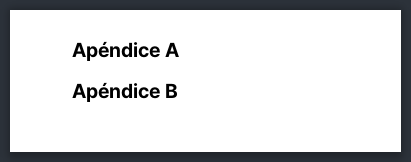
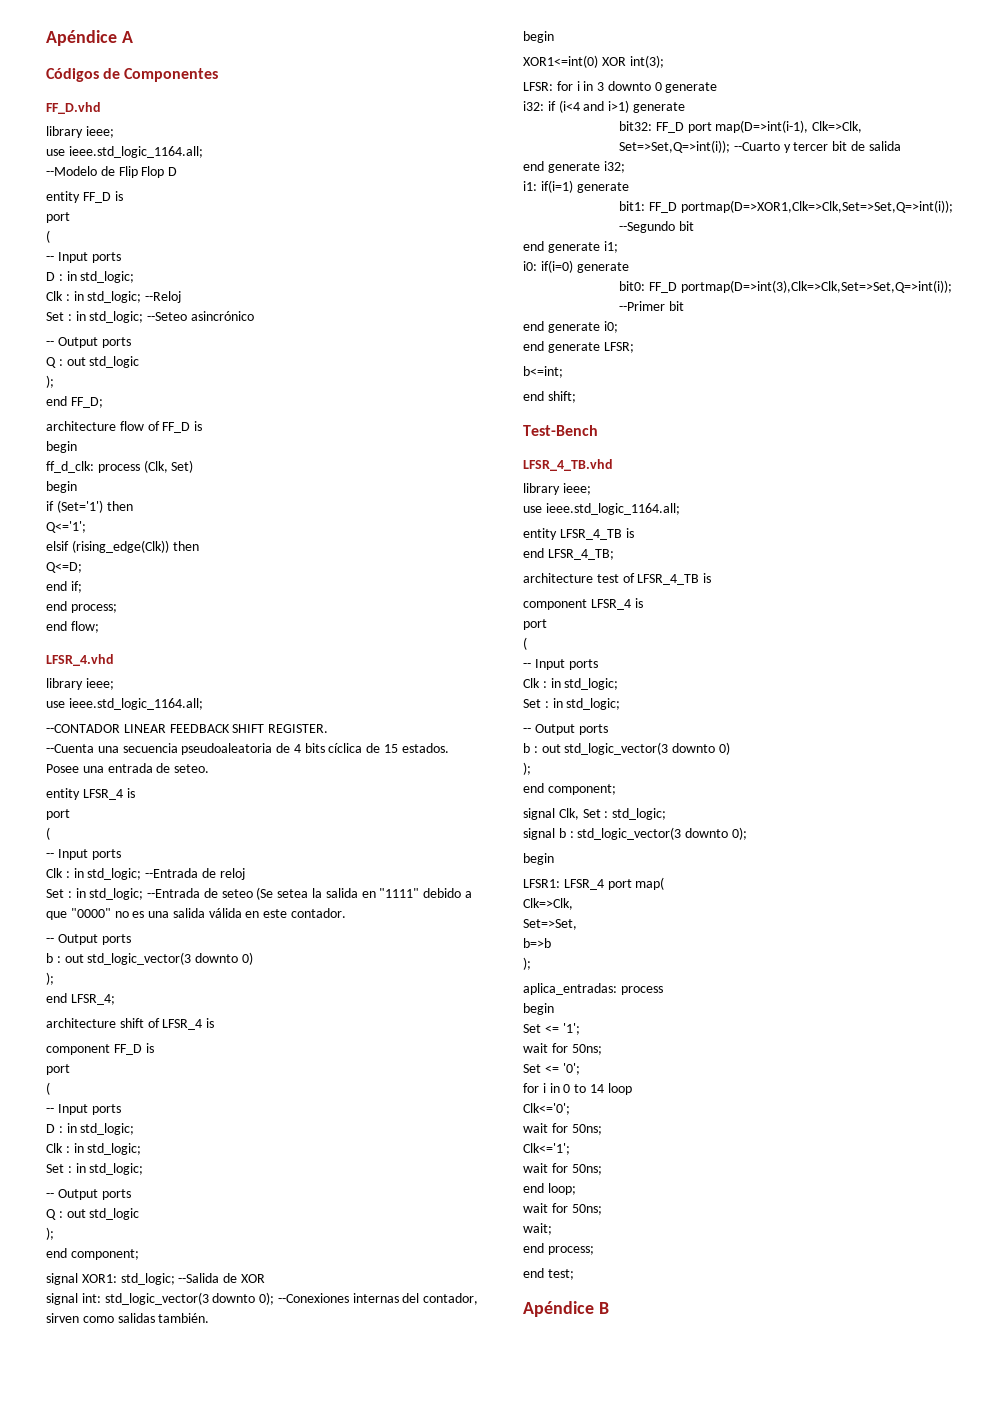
(180, 49) none -> [46,68,219,82] [46,102,101,114] [46,126,114,138] [46,146,203,158] [46,166,178,178] [46,191,123,203] [46,212,70,223] [46,230,50,243] [46,252,121,263] [46,271,135,283] [46,291,182,303] [46,311,254,323] [46,337,131,348] [46,356,140,368] [46,375,54,388] [46,396,103,408] [46,421,203,433] [46,441,77,453] [46,460,194,473] [46,481,77,493] [46,500,133,513] [46,521,86,533] [46,540,199,553] [46,562,82,573] [46,581,82,593] [46,601,117,613] [46,621,99,633] [46,654,114,666] [46,678,114,690] [46,698,203,710] [46,724,329,733] [46,743,449,755] [46,763,210,773] [46,788,135,800] [46,809,70,820] [46,827,50,840] [46,849,121,860] [46,868,245,880] [46,887,472,900] [46,908,347,920] [46,934,131,945] [46,952,253,965] [46,972,54,985] [46,993,115,1005] [46,1018,215,1030] [46,1043,154,1055] [46,1064,70,1075] [46,1082,50,1095] [46,1104,121,1115] [46,1123,135,1135] [46,1143,142,1155] [46,1163,144,1175] [46,1189,131,1200] [46,1208,140,1220] [46,1227,54,1240] [46,1248,139,1260] [46,1273,265,1285] [46,1292,479,1305] [46,1313,210,1323] [523,31,554,43] [523,55,664,68] [523,81,718,93] [523,100,685,113] [619,120,863,133] [619,140,901,153] [523,161,625,173] [523,180,629,193] [619,200,953,213] [619,221,694,233] [523,241,618,253] [523,260,629,273] [619,280,952,293] [619,301,684,311] [523,321,618,333] [523,341,634,353] [523,366,563,378] [523,391,576,403] [523,425,598,436] [523,459,613,471] [523,483,591,495] [523,503,680,515] [523,528,634,540] [523,548,614,560] [523,573,712,585] [523,598,643,610] [523,619,547,630] [523,637,527,650] [523,659,598,670] [523,678,619,690] [523,698,621,710] [523,724,608,735] [523,742,730,755] [523,762,531,775] [523,783,616,795] [523,808,667,820] [523,827,747,840] [523,853,554,865] [523,877,665,890] [523,898,573,910] [523,919,577,930] [523,938,551,948] [523,957,531,970] [523,983,663,995] [523,1003,554,1015] [523,1023,580,1035] [523,1043,602,1055] [523,1063,580,1075] [523,1083,632,1095] [523,1103,570,1115] [523,1123,602,1135] [523,1143,570,1155] [523,1163,602,1175] [523,1183,576,1195] [523,1203,602,1215] [523,1223,552,1235] [523,1243,594,1255] [523,1268,574,1280] // Códigos de Componentes // FF_D.vhd // library ieee; // use ieee.std_logic_1164.all; // --Modelo de Flip Flop D // entity FF_D is // port // ( // -- Input ports // D : in std_logic; // Clk : in std_logic; --Reloj // Set : in std_logic; --Seteo asincrónico // -- Output ports // Q : out std_logic // ); // end FF_D; // architecture flow of FF_D is // begin // ff_d_clk: process (Clk, Set) // begin // if (Set='1') then // Q<='1'; // elsif (rising_edge(Clk)) then // Q<=D; // end if; // end process; // end flow; // LFSR_4.vhd // library ieee; // use ieee.std_logic_1164.all; // --CONTADOR LINEAR FEEDBACK SHIFT REGISTER. // --Cuenta una secuencia pseudoaleatoria de 4 bits cíclica de 15 estados. Posee una entrada de seteo. // entity LFSR_4 is // port // ( // -- Input ports // Clk : in std_logic; --Entrada de reloj // Set : in std_logic; --Entrada de seteo (Se setea la salida en "1111" debido a que "0000" no es una salida válida en este contador. // -- Output ports // b : out std_logic_vector(3 downto 0) // ); // end LFSR_4; // architecture shift of LFSR_4 is // component FF_D is // port // ( // -- Input ports // D : in std_logic; // Clk : in std_logic; // Set : in std_logic; // -- Output ports // Q : out std_logic // ); // end component; // signal XOR1: std_logic; --Salida de XOR // signal int: std_logic_vector(3 downto 0); --Conexiones internas del contador, sirven como salidas también. // begin // XOR1<=int(0) XOR int(3); // LFSR: for i in 3 downto 0 generate // i32: if (i<4 and i>1) generate // bit32: FF_D port map(D=>int(i-1), Clk=>Clk, Set=>Set,Q=>int(i)); --Cuarto y tercer bit de salida // end generate i32; // i1: if(i=1) generate // bit1: FF_D portmap(D=>XOR1,Clk=>Clk,Set=>Set,Q=>int(i)); --Segundo bit // end generate i1; // i0: if(i=0) generate // bit0: FF_D portmap(D=>int(3),Clk=>Clk,Set=>Set,Q=>int(i)); --Primer bit // end generate i0; // end generate LFSR; // b<=int; // end shift; // Test-Bench // LFSR_4_TB.vhd // library ieee; // use ieee.std_logic_1164.all; // entity LFSR_4_TB is // end LFSR_4_TB; // architecture test of LFSR_4_TB is // component LFSR_4 is // port // ( // -- Input ports // Clk : in std_logic; // Set : in std_logic; // -- Output ports // b : out std_logic_vector(3 downto 0) // ); // end component; // signal Clk, Set : std_logic; // signal b : std_logic_vector(3 downto 0); // begin // LFSR1: LFSR_4 port map( // Clk=>Clk, // Set=>Set, // b=>b // ); // aplica_entradas: process // begin // Set <= '1'; // wait for 50ns; // Set <= '0'; // for i in 0 to 14 loop // Clk<='0'; // wait for 50ns; // Clk<='1'; // wait for 50ns; // end loop; // wait for 50ns; // wait; // end process; // end test;

